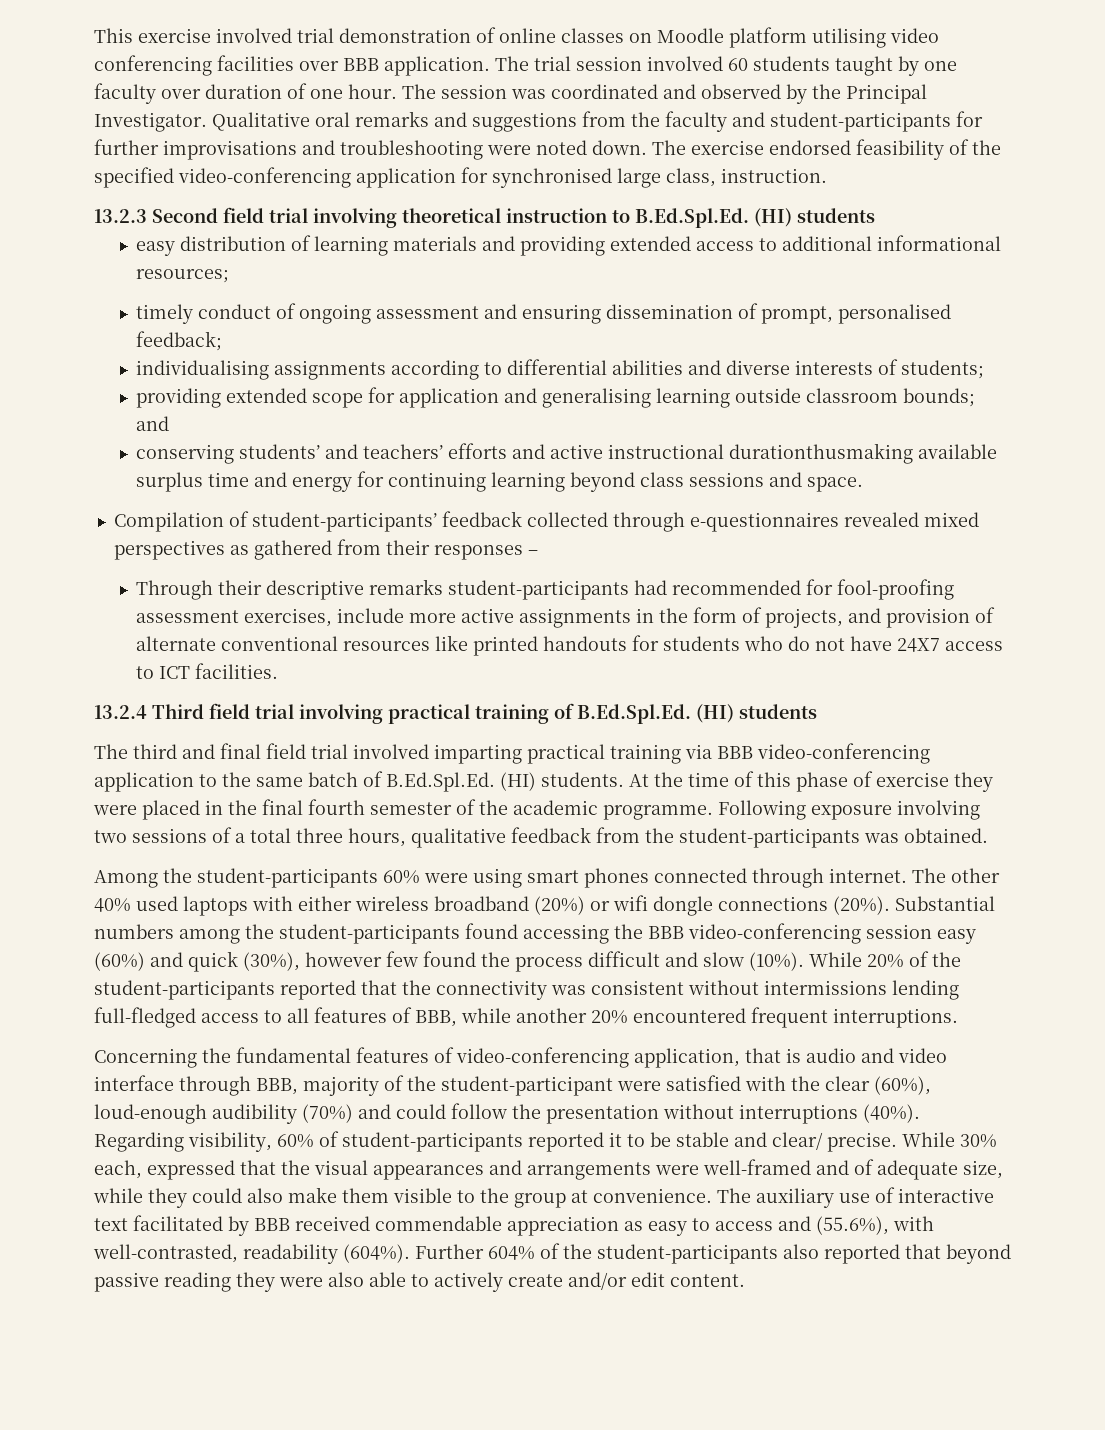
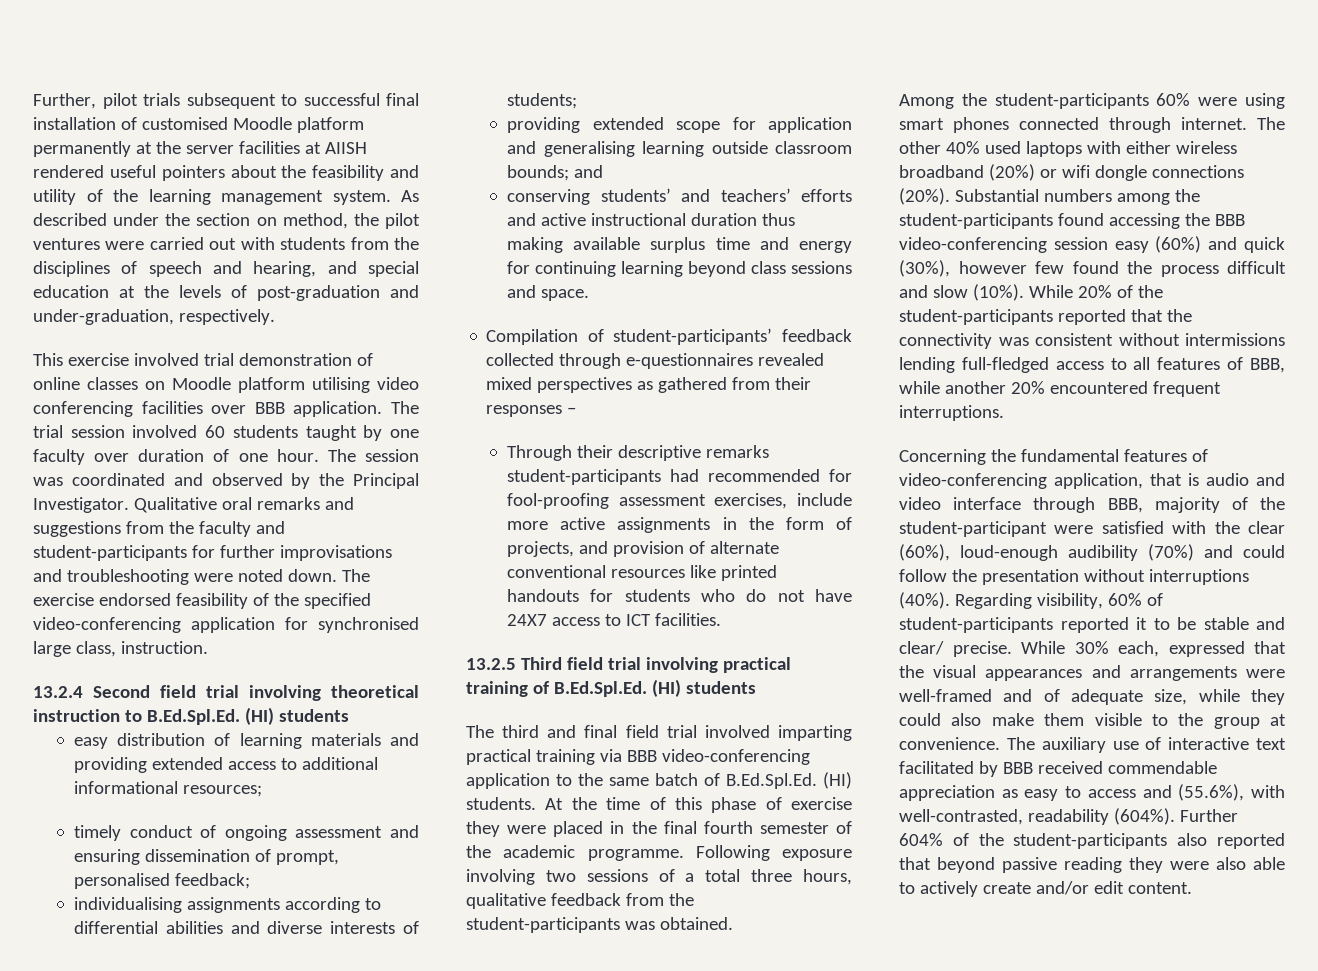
(94, 35) none -> [33,93,419,109] [33,117,364,133] [33,141,367,157] [33,165,419,181] [33,189,419,205] [33,213,421,229] [33,237,420,250] [33,261,419,277] [33,285,419,301] [33,309,275,325] Further, pilot trials subsequent to successful final installation of customised Moodle platform permanently at the server facilities at AIISH rendered useful pointers about the feasibility and utility of the learning management system. As described under the section on method, the pilot ventures were carried out with students from the disciplines of speech and hearing, and special education at the levels of post-graduation and under-graduation, respectively. //
[94,209,147,223] 13.2.3 -> [33,686,83,698] 13.2.4
[729,443,914,464] durationthusmaking -> [690,213,795,226] [506,237,563,253] duration thus making
[94,705,147,719] 13.2.4 -> [466,658,516,670] 13.2.5

